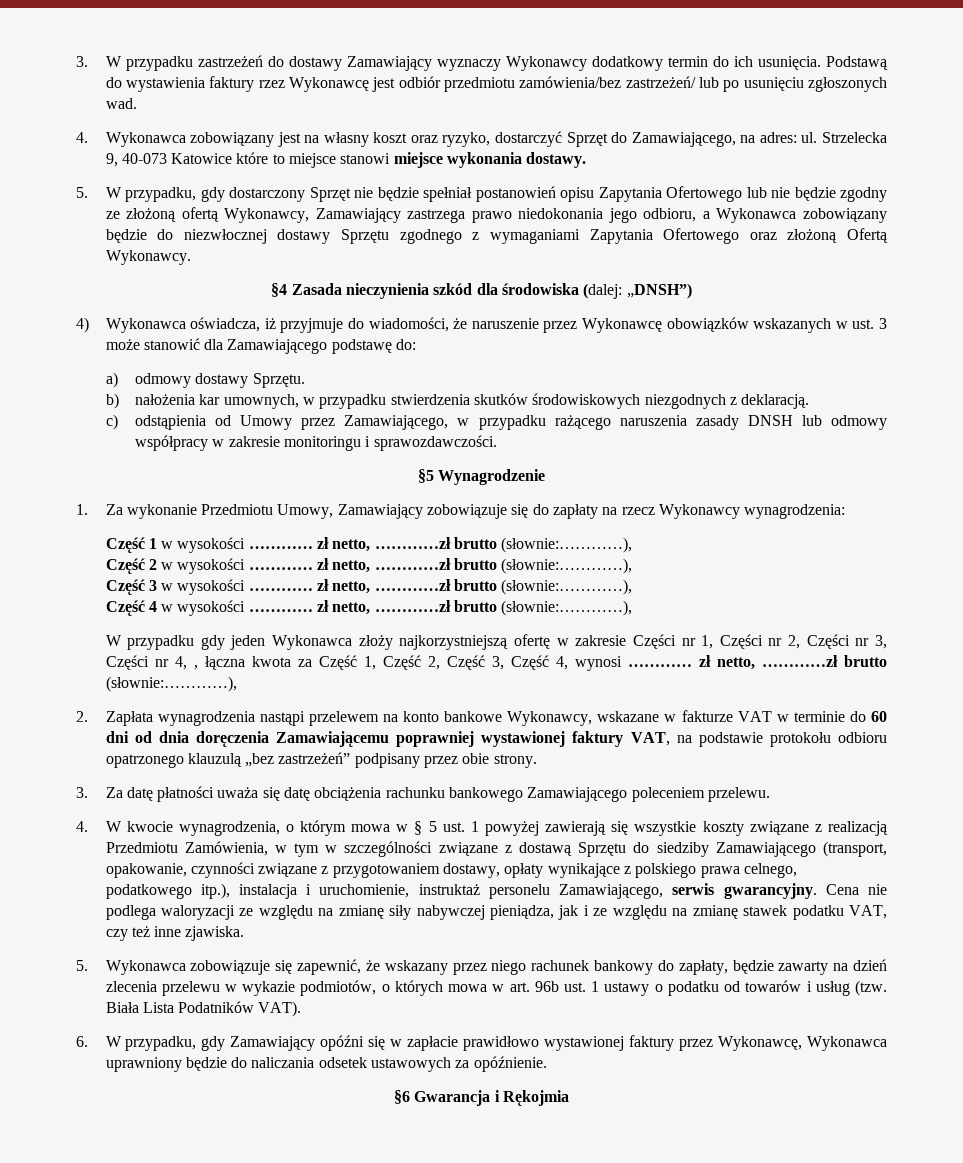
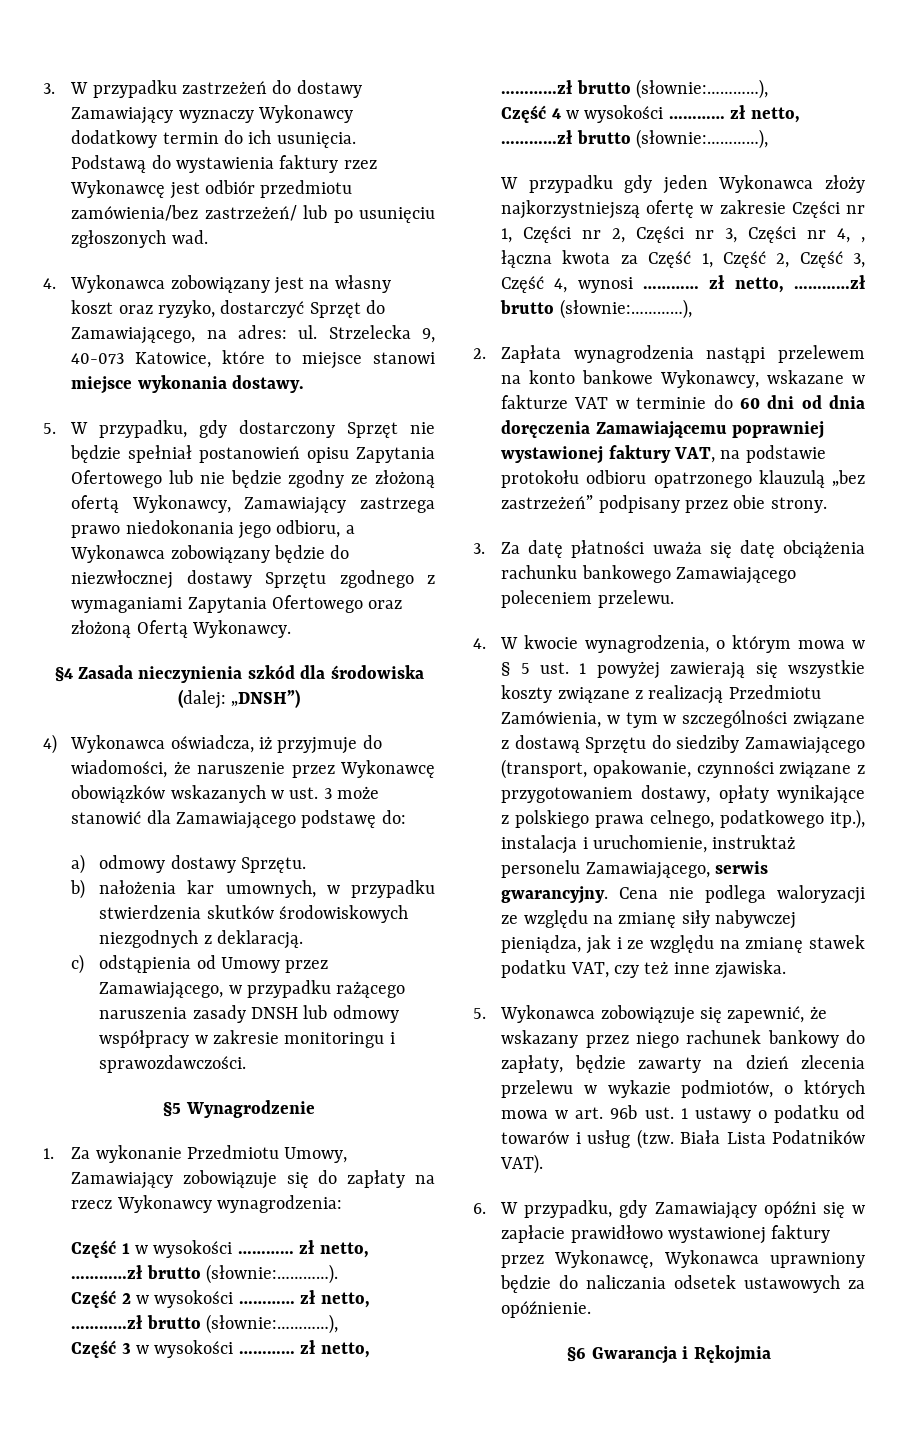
[171,153,233,164] Katowice -> [134,352,211,368] Katowice,
[501,537,633,553] (słownie:…………), -> [205,1264,338,1284] (słownie:…………).

